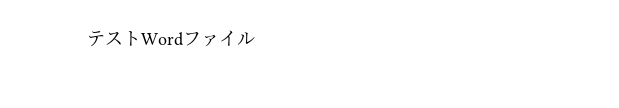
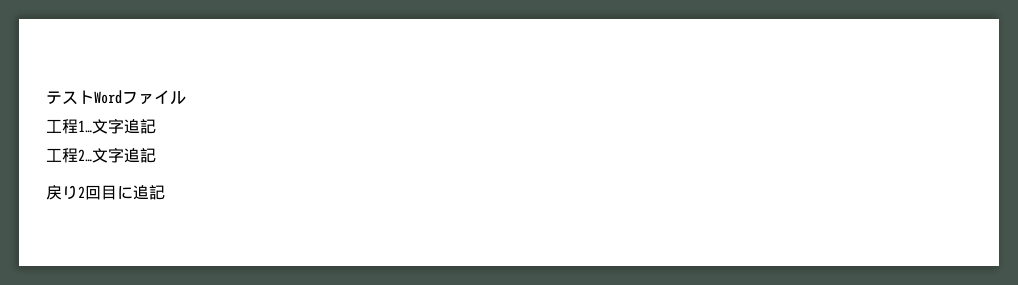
(255, 38) none -> [46,118,156,134] [46,147,156,163] [46,185,165,200] // 工程1…文字追記 // 工程2…文字追記 // 戻り2回目に追記

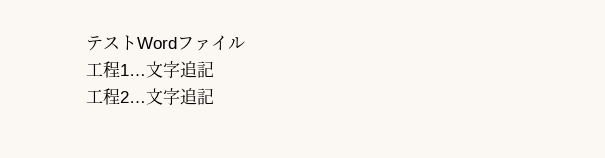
[46,185,165,200] // 戻り2回目に追記 -> (214, 96) none

